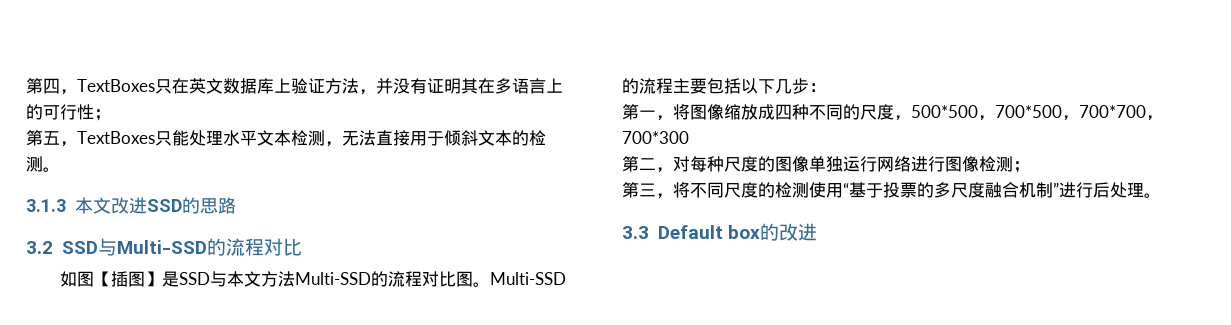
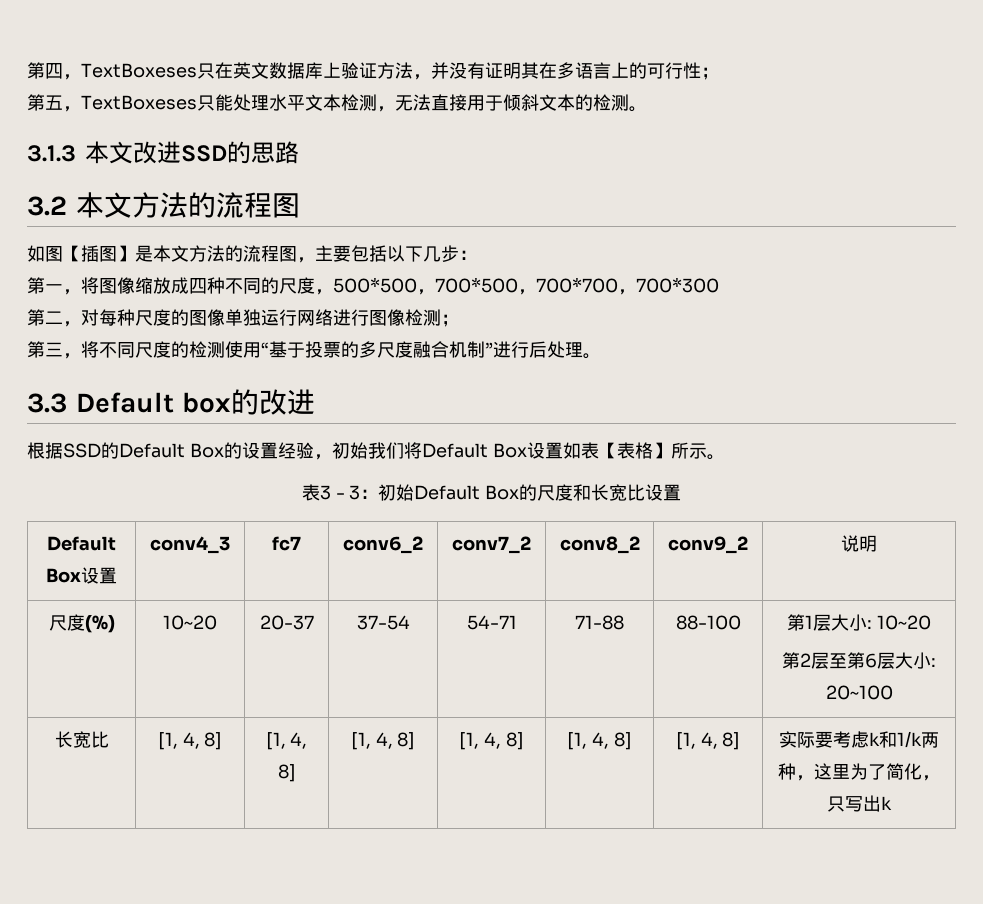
[77,79,155,92] TextBoxes -> [81,63,197,78] TextBoxeses
[77,131,155,144] TextBoxes -> [81,95,197,110] TextBoxeses
[61,238,302,256] SSD与Multi-SSD的流程对比 -> [76,192,300,218] 本文方法的流程图
[179,271,567,287] [622,78,673,94] SSD与本文方法Multi-SSD的流程对比图。Multi-SSD的流程 -> [153,245,315,263] 本文方法的流程图，
(817, 232) none -> [27,442,725,460] [301,484,682,501] [47,536,116,551] [46,567,117,584] [150,536,230,554] [272,536,301,551] [343,536,423,554] [452,536,531,554] [559,536,640,554] [668,536,748,554] [841,535,877,552] [48,614,115,633] [163,615,217,630] [259,615,314,630] [356,615,410,630] [466,615,517,630] [575,615,624,630] [675,615,741,630] [787,614,931,631] [782,652,936,669] [825,685,893,700] [54,731,109,748] [157,732,223,750] [265,732,308,750] [277,764,296,782] [350,732,416,750] [459,732,524,750] [567,732,632,750] [675,732,741,750] [779,731,939,748] [778,763,940,781] [827,795,892,812] // 根据SSD的Default Box的设置经验，初始我们将Default Box设置如表【表格】所示。 // 表3 - 3：初始Default Box的尺度和长宽比设置 // Default Box设置 | conv4_3 | fc7 | conv6_2 | conv7_2 | conv8_2 | conv9_2 | 说明 // 尺度(%) | 10~20 | 20-37 | 37-54 | 54-71 | 71-88 | 88-100 | 第1层大小: 10~20 // 第2层至第6层大小: 20~100 // 长宽比 | [1, 4, 8] | [1, 4, 8] | [1, 4, 8] | [1, 4, 8] | [1, 4, 8] | [1, 4, 8] | 实际要考虑k和1/k两种，这里为了简化，只写出k

